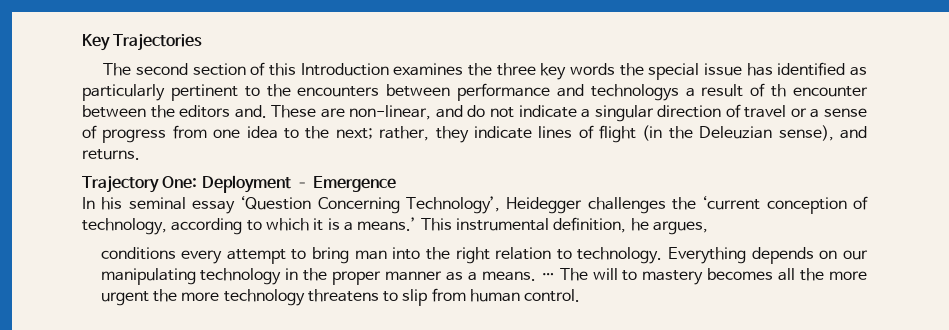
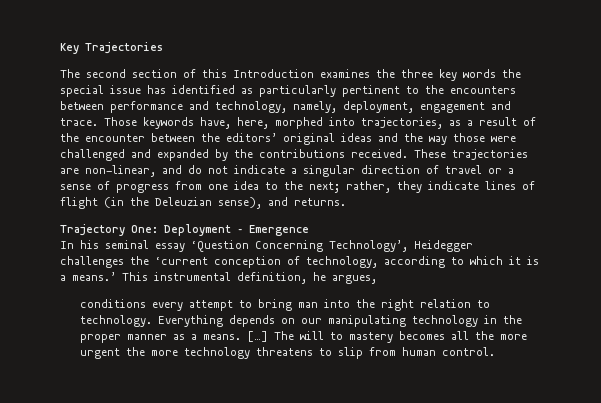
[590,84,679,101] technologys -> [215,101,511,113] [60,117,461,129] technology, namely, deployment, engagement and trace. Those keywords have, here, morphed into trajectories, as
[771,84,787,97] th -> [60,133,79,142] the
[179,105,317,118] editors and. These -> [226,133,516,145] [60,149,528,161] editors’ original ideas and the way those were challenged and expanded by the contributions received. These trajectories
[540,273,555,280] … -> [246,331,268,342] […]

